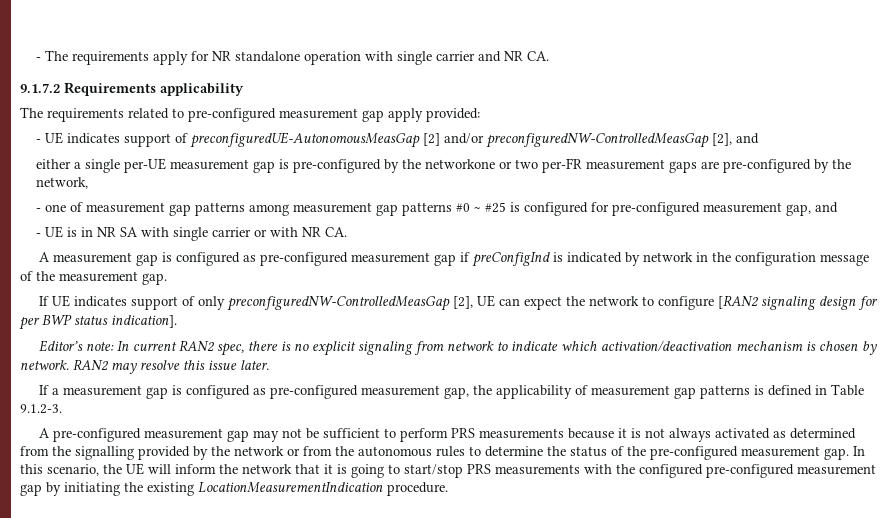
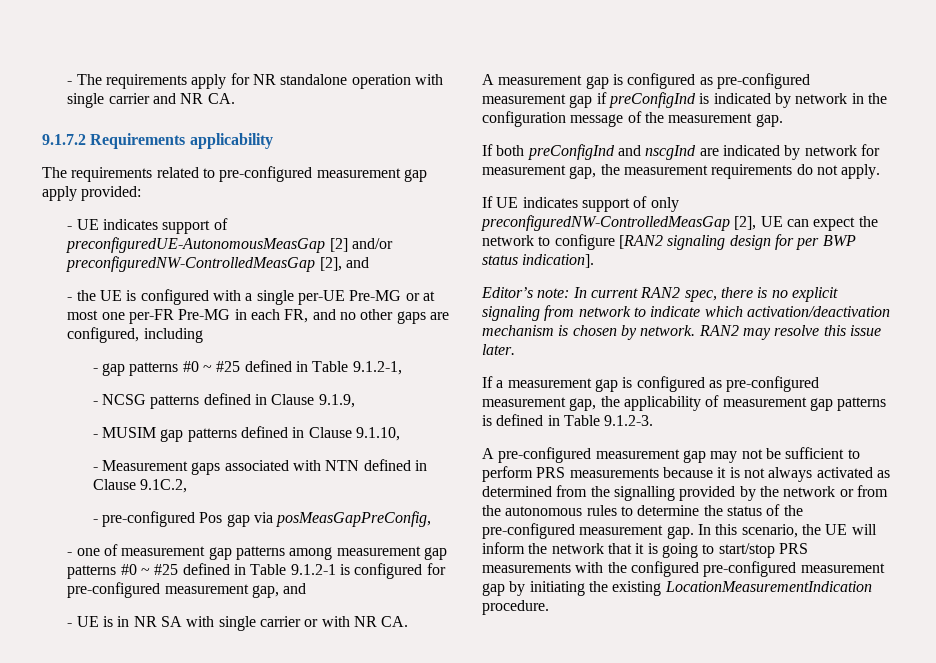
[36,158,852,173] [36,177,89,189] either a single per-UE measurement gap is pre-configured by the networkone or two per-FR measurement gaps are pre-configured by the network, -> [67,289,435,305] [67,309,449,324] [67,327,203,343] [92,360,402,376] [92,393,355,409] [92,426,401,442] [92,459,428,475] [92,479,188,493] [92,511,432,527] - the UE is configured with a single per-UE Pre-MG or at most one per-FR Pre-MG in each FR, and no other gaps are configured, including // - gap patterns #0 ~ #25 defined in Table 9.1.2-1, // - NCSG patterns defined in Clause 9.1.9, // - MUSIM gap patterns defined in Clause 9.1.10, // - Measurement gaps associated with NTN defined in Clause 9.1C.2, // - pre-configured Pos gap via posMeasGapPreConfig,
(507, 207) none -> [182,563,336,575] defined in Table 9.1.2-1
(167, 279) none -> [482,144,880,160] [482,164,881,179] // If both preConfigInd and nscgInd are indicated by network for measurement gap, the measurement requirements do not apply.

